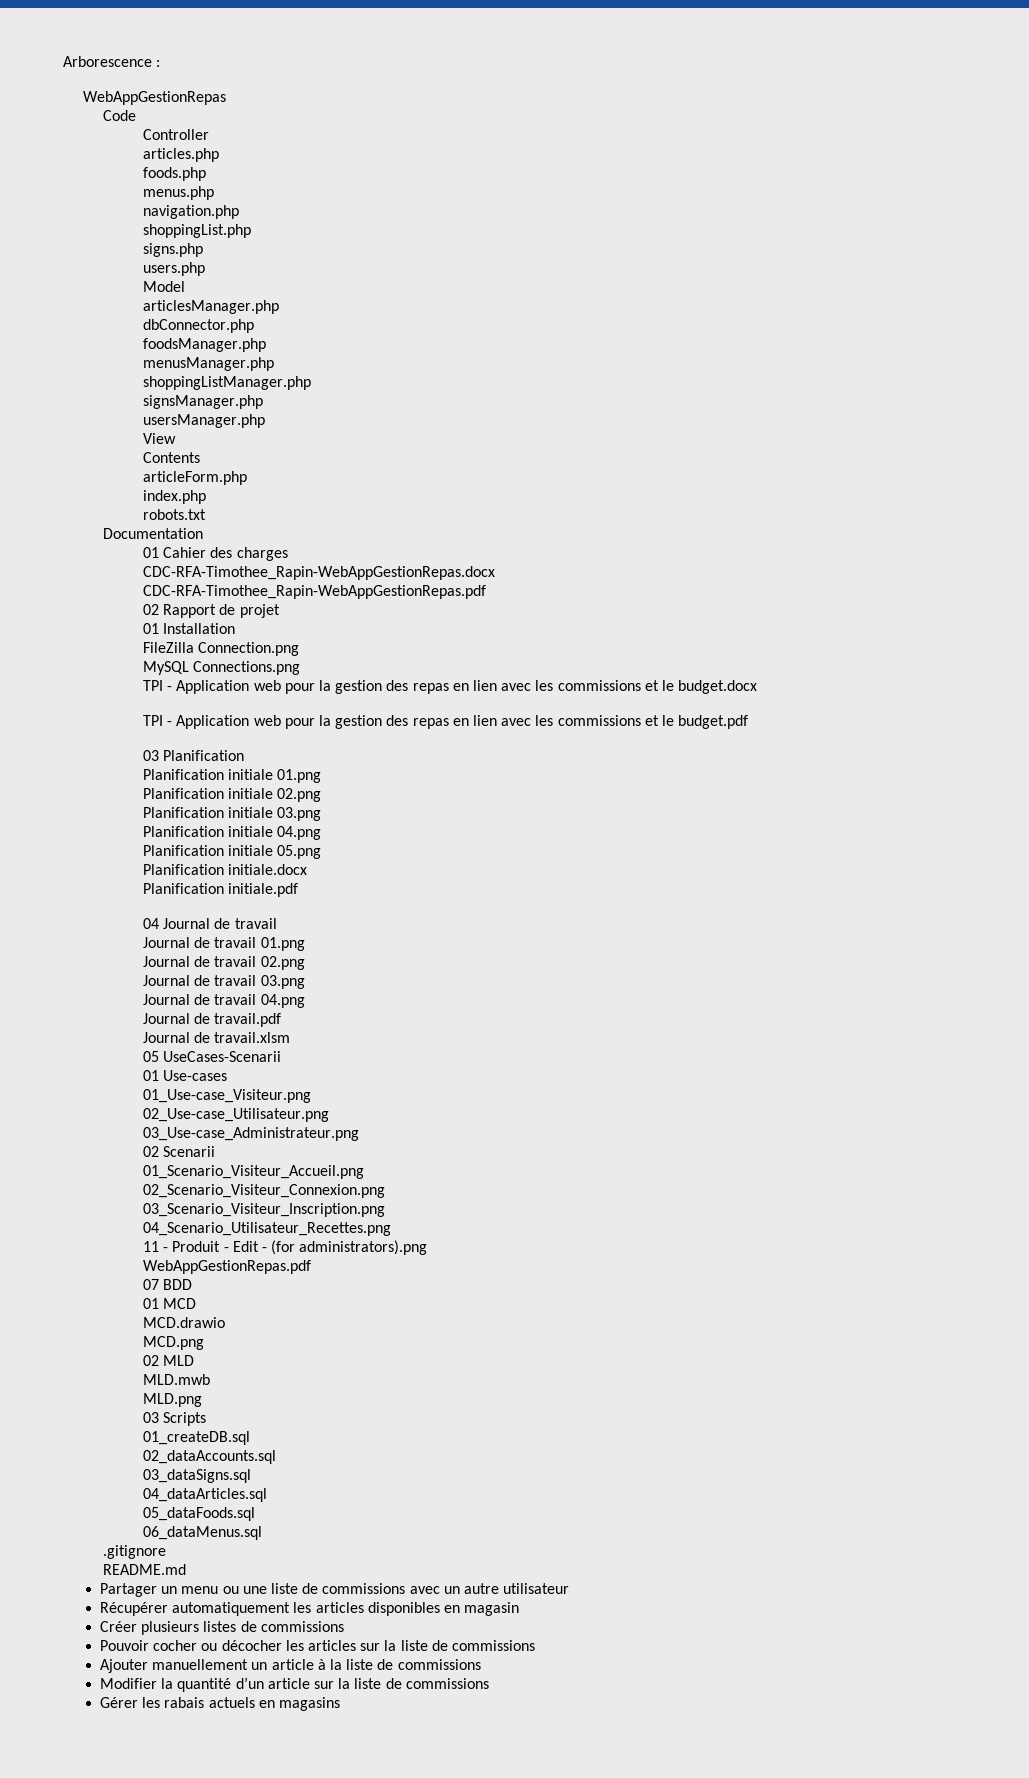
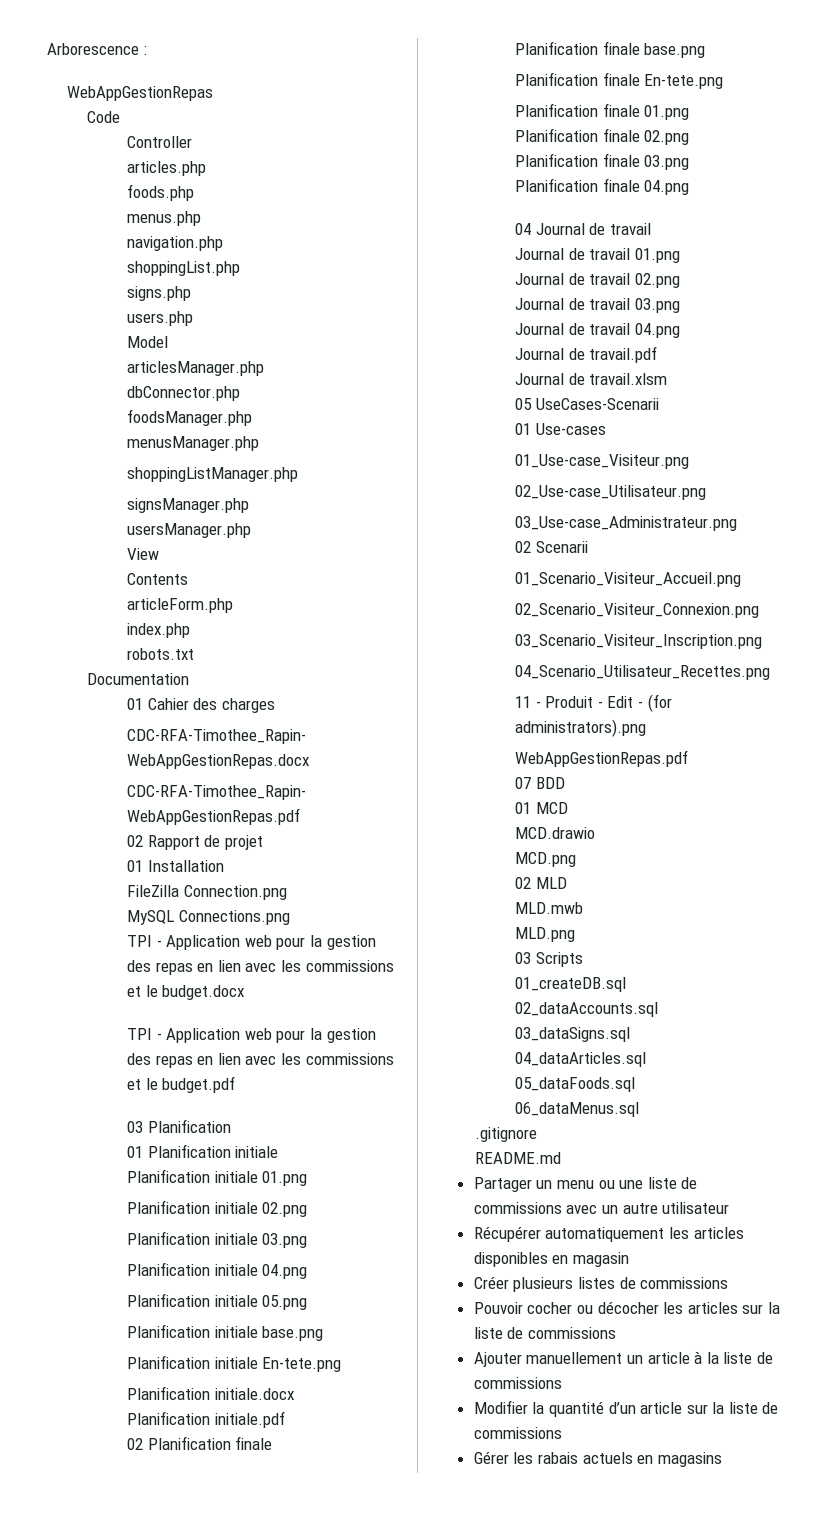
(245, 755) none -> [127,1144,279,1158] // 01 Planification initiale
[228,864,308,875] [143,883,299,897] initiale.docx // Planification initiale.pdf -> [214,1326,324,1341] [127,1355,342,1372] [127,1386,294,1400] [127,1411,285,1428] [127,1436,273,1450] [515,41,706,58] [515,72,724,89] [515,103,690,120] [515,128,690,145] [515,153,690,170] [515,178,690,195] initiale base.png // Planification initiale En-tete.png // Planification initiale.docx // Planification initiale.pdf // 02 Planification finale // Planification finale base.png // Planification finale En-tete.png // Planification finale 01.png // Planification finale 02.png // Planification finale 03.png // Planification finale 04.png

